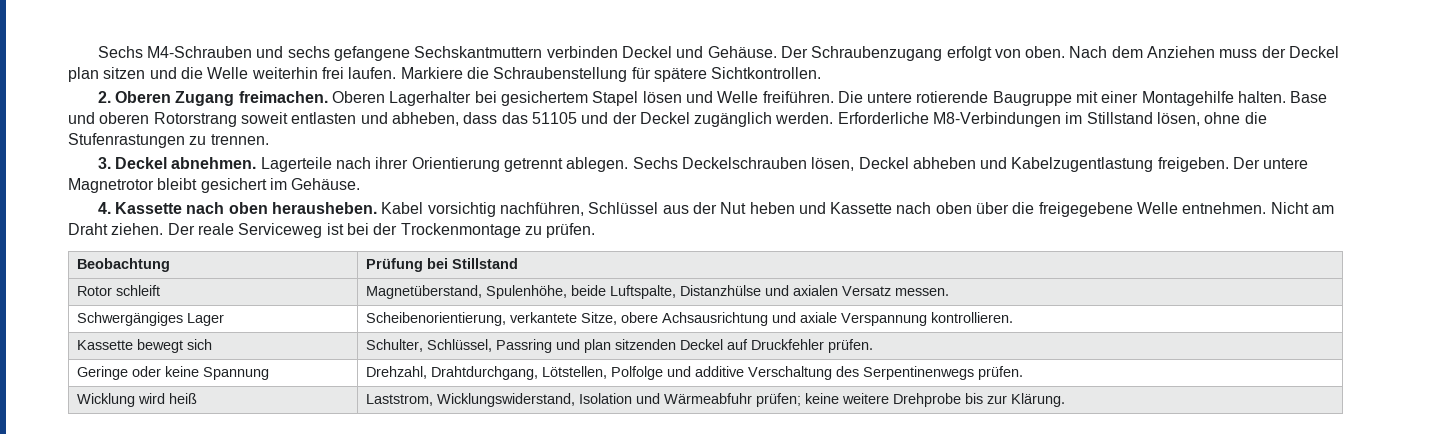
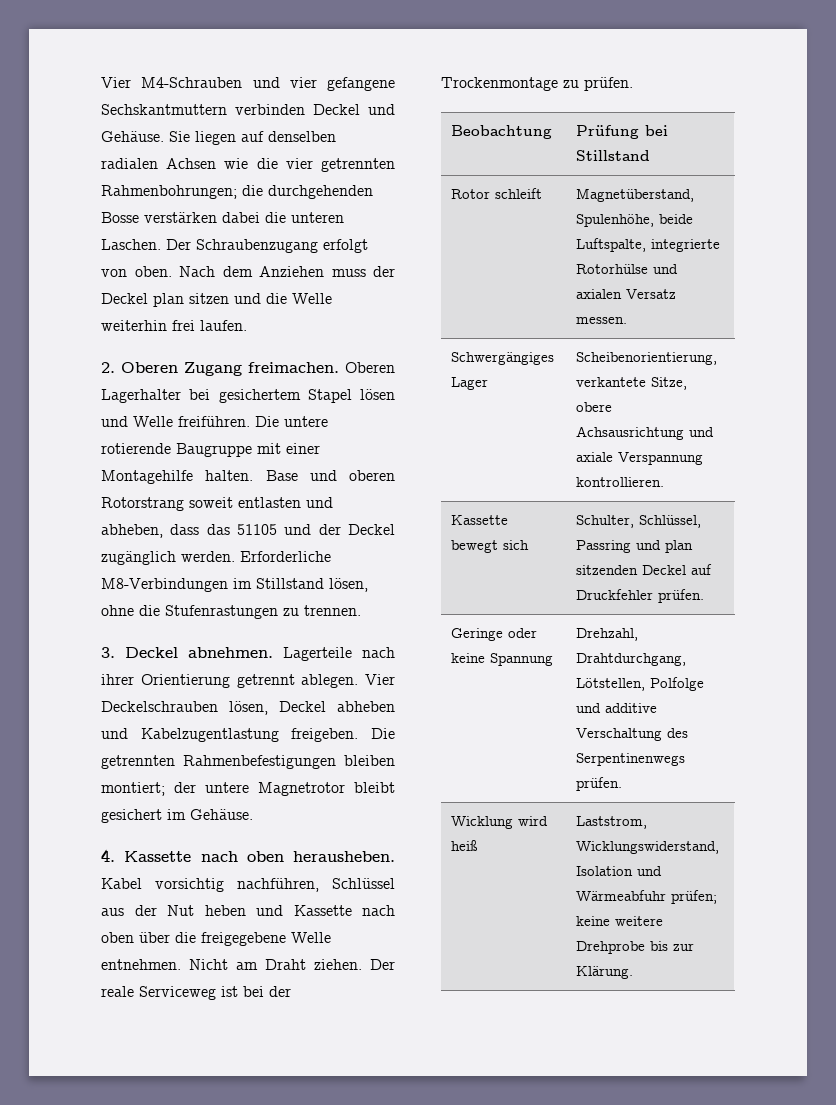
[97,46,143,58] Sechs -> [101,77,131,88] Vier
[287,46,330,58] sechs -> [289,77,317,88] vier
(777, 52) none -> [169,131,336,145] [101,158,395,172] [101,185,373,199] [101,212,344,223] [101,239,161,250] Sie liegen auf denselben radialen Achsen wie die vier getrennten Rahmenbohrungen; die durchgehenden Bosse verstärken dabei die unteren Laschen.
[400,67,822,82] Markiere die Schraubenstellung für spätere Sichtkontrollen. -> (247, 325) none
[632,157,678,169] Sechs -> [365,674,395,685] Vier
[1233,157,1261,169] Der -> [371,728,396,739] [101,755,395,769] [101,782,196,796] Die getrennten Rahmenbefestigungen bleiben montiert; der
[680,285,762,296] Distanzhülse -> [651,239,721,252] [576,264,649,274] integrierte Rotorhülse

